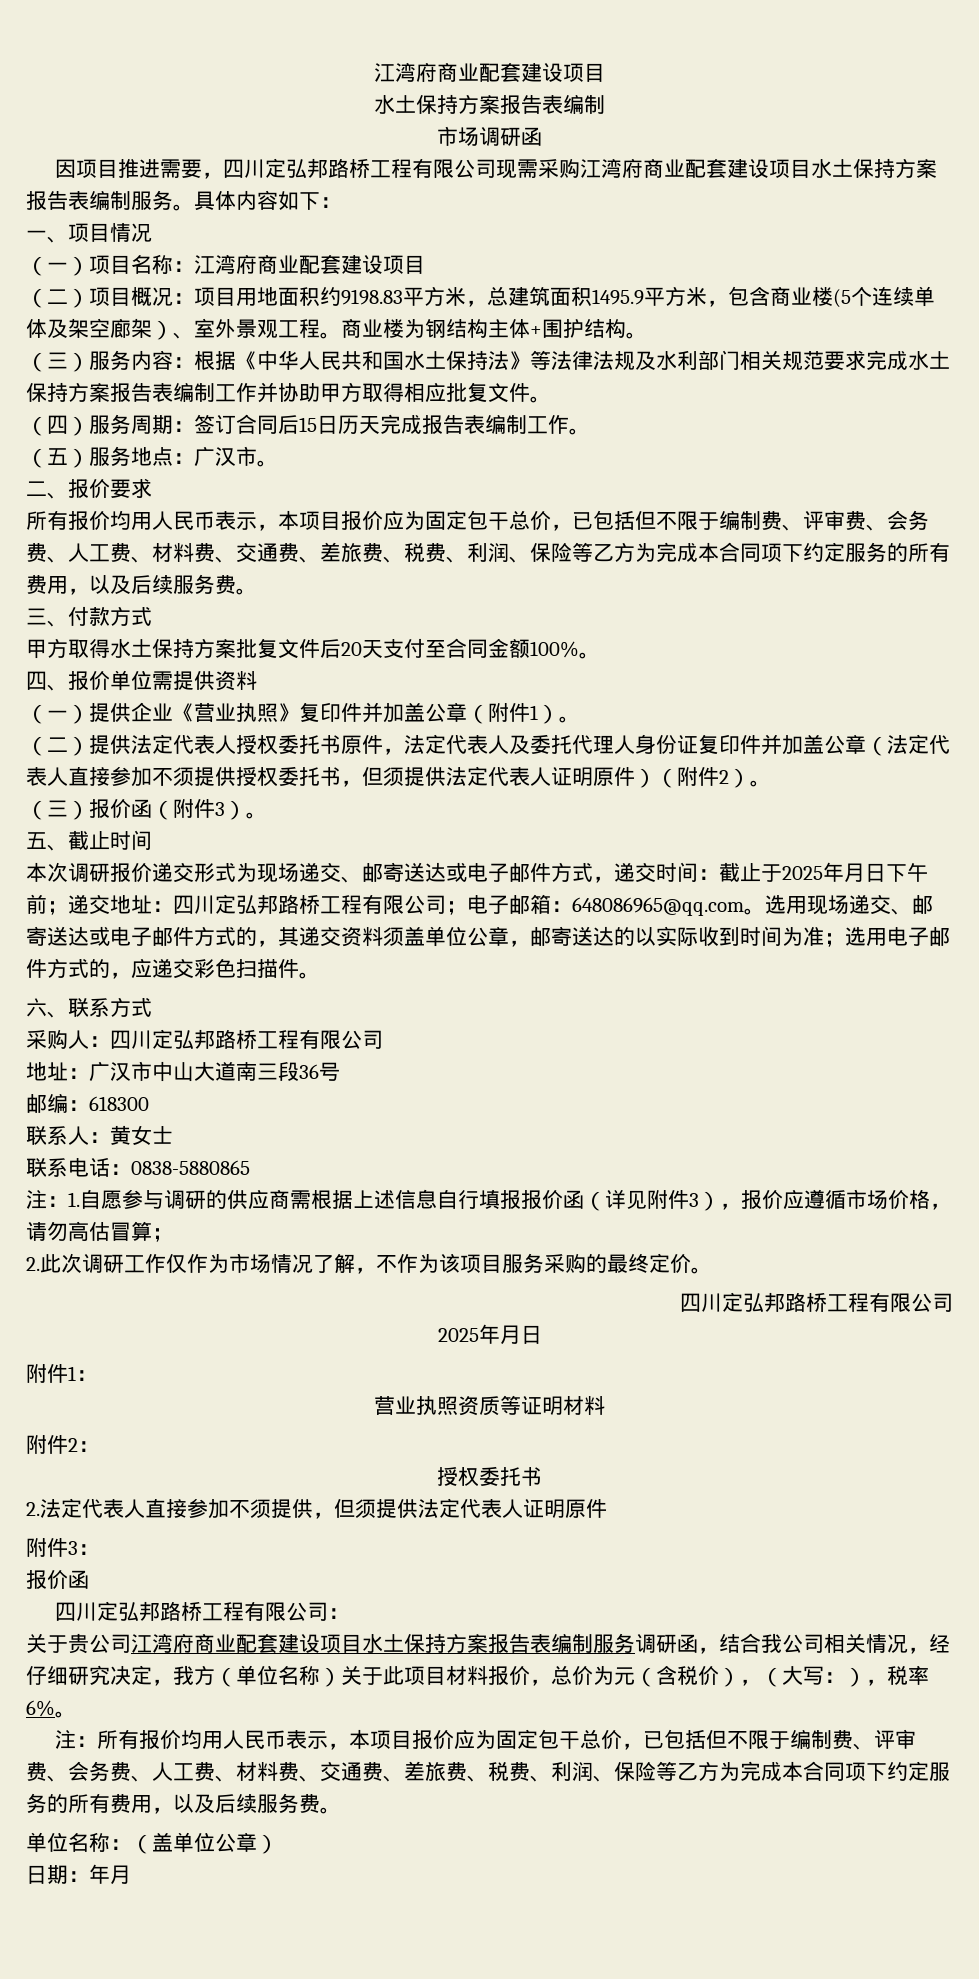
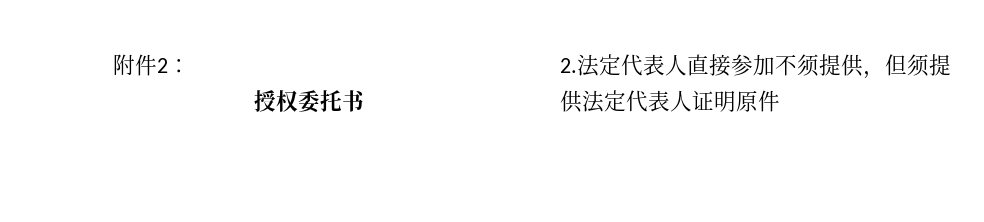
[374,62,605,82] [374,94,605,115] [437,126,542,146] [55,158,938,179] [26,190,341,211] [26,223,152,243] [26,254,425,276] [26,286,935,308] [26,318,647,340] [26,350,950,372] [26,382,551,403] [26,414,590,436] [26,446,278,468] [26,478,152,499] [26,510,929,531] [26,542,950,563] [26,574,257,595] [26,606,152,627] [26,638,600,659] [26,670,257,691] [26,702,580,724] [26,734,950,756] [26,766,771,788] [26,798,267,820] [26,830,152,851] [26,862,928,883] [26,894,933,916] [26,926,950,947] [26,958,320,979] [26,997,152,1018] [26,1029,383,1049] [26,1061,340,1082] [26,1093,149,1113] [26,1125,173,1145] [26,1158,250,1177] [26,1189,951,1211] [26,1221,173,1242] [26,1253,712,1274] [680,1292,953,1312] [437,1324,542,1344] [26,1363,97,1383] [374,1395,605,1416] 江湾府商业配套建设项目 // 水土保持方案报告表编制 // 市场调研函 // 因项目推进需要，四川定弘邦路桥工程有限公司现需采购江湾府商业配套建设项目水土保持方案报告表编制服务。具体内容如下： // 一、项目情况 // （一）项目名称：江湾府商业配套建设项目 // （二）项目概况：项目用地面积约9198.83平方米，总建筑面积1495.9平方米，包含商业楼(5个连续单体及架空廊架）、室外景观工程。商业楼为钢结构主体+围护结构。 // （三）服务内容：根据《中华人民共和国水土保持法》等法律法规及水利部门相关规范要求完成水土保持方案报告表编制工作并协助甲方取得相应批复文件。 // （四）服务周期：签订合同后15日历天完成报告表编制工作。 // （五）服务地点：广汉市。 // 二、报价要求 // 所有报价均用人民币表示，本项目报价应为固定包干总价，已包括但不限于编制费、评审费、会务费、人工费、材料费、交通费、差旅费、税费、利润、保险等乙方为完成本合同项下约定服务的所有费用，以及后续服务费。 // 三、付款方式 // 甲方取得水土保持方案批复文件后20天支付至合同金额100%。 // 四、报价单位需提供资料 // （一）提供企业《营业执照》复印件并加盖公章（附件1）。 // （二）提供法定代表人授权委托书原件，法定代表人及委托代理人身份证复印件并加盖公章（法定代表人直接参加不须提供授权委托书，但须提供法定代表人证明原件）（附件2）。 // （三）报价函（附件3）。 // 五、截止时间 // 本次调研报价递交形式为现场递交、邮寄送达或电子邮件方式，递交时间：截止于2025年月日下午前；递交地址：四川定弘邦路桥工程有限公司；电子邮箱：648086965@qq.com。选用现场递交、邮寄送达或电子邮件方式的，其递交资料须盖单位公章，邮寄送达的以实际收到时间为准；选用电子邮件方式的，应递交彩色扫描件。 // 六、联系方式 // 采购人：四川定弘邦路桥工程有限公司 // 地址：广汉市中山大道南三段36号 // 邮编：618300 // 联系人：黄女士 // 联系电话：0838-5880865 // 注：1.自愿参与调研的供应商需根据上述信息自行填报报价函（详见附件3），报价应遵循市场价格，请勿高估冒算； // 2.此次调研工作仅作为市场情况了解，不作为该项目服务采购的最终定价。 // 四川定弘邦路桥工程有限公司 // 2025年月日 // 附件1： // 营业执照资质等证明材料 // -> (113, 65) none
[26,1537,99,1557] [26,1570,89,1590] [55,1601,350,1621] [26,1633,950,1654] [26,1665,929,1687] [26,1700,76,1718] [55,1729,917,1750] [26,1761,950,1782] [26,1793,341,1814] [26,1832,278,1854] [26,1864,131,1884] // 附件3： // 报价函 // 四川定弘邦路桥工程有限公司： // 关于贵公司江湾府商业配套建设项目水土保持方案报告表编制服务调研函，结合我公司相关情况，经仔细研究决定，我方（单位名称）关于此项目材料报价，总价为元（含税价），（大写：），税率6%。 // 注：所有报价均用人民币表示，本项目报价应为固定包干总价，已包括但不限于编制费、评审费、会务费、人工费、材料费、交通费、差旅费、税费、利润、保险等乙方为完成本合同项下约定服务的所有费用，以及后续服务费。 // 单位名称：（盖单位公章） // 日期：年月 -> (780, 101) none

